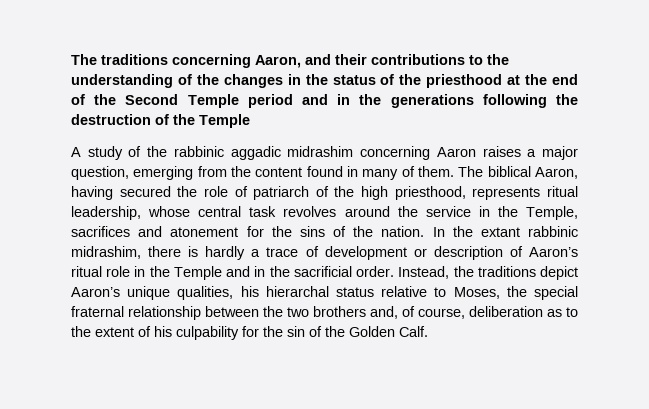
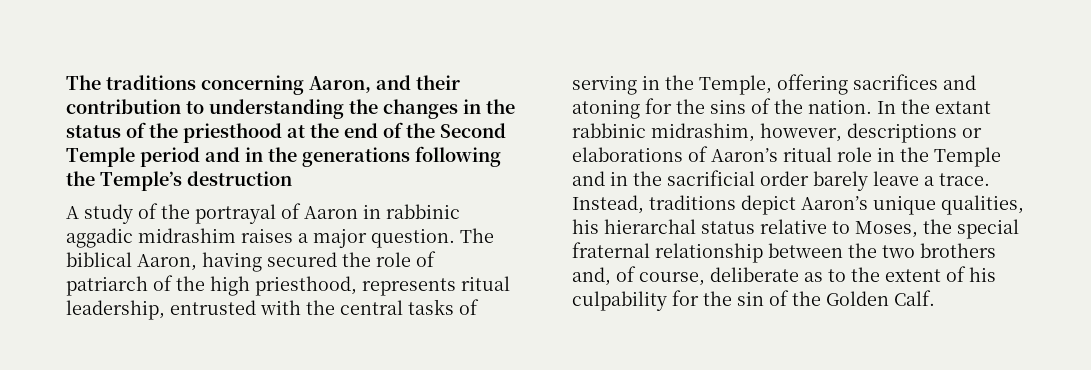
[371,54,509,65] [71,74,192,88] contributions to the understanding of -> [66,99,344,119] contribution to understanding
(578, 99) none -> [100,171,182,191] Temple’s
[155,114,250,128] of the Temple -> (292, 178) none
(168, 151) none -> [195,203,381,224] portrayal of Aaron in
[360,146,476,160] concerning Aaron -> (236, 235) none
[71,166,454,180] question, emerging from the content found in many of them. -> [371,228,455,248] question.
[148,206,471,217] whose central task revolves around the service -> [170,299,479,315] [572,75,637,95] entrusted with the central tasks of serving
(579, 213) none -> [777,74,848,95] offering
[170,227,239,237] atonement -> [572,99,640,119] atoning
[148,246,503,260] there is hardly a trace of development or description -> [760,123,982,143] [572,147,683,162] however, descriptions or elaborations
[356,266,474,279] order. Instead, the -> [760,171,990,191] [572,195,644,214] order barely leave a trace. Instead,
[469,306,543,317] deliberation -> [710,267,799,282] deliberate

